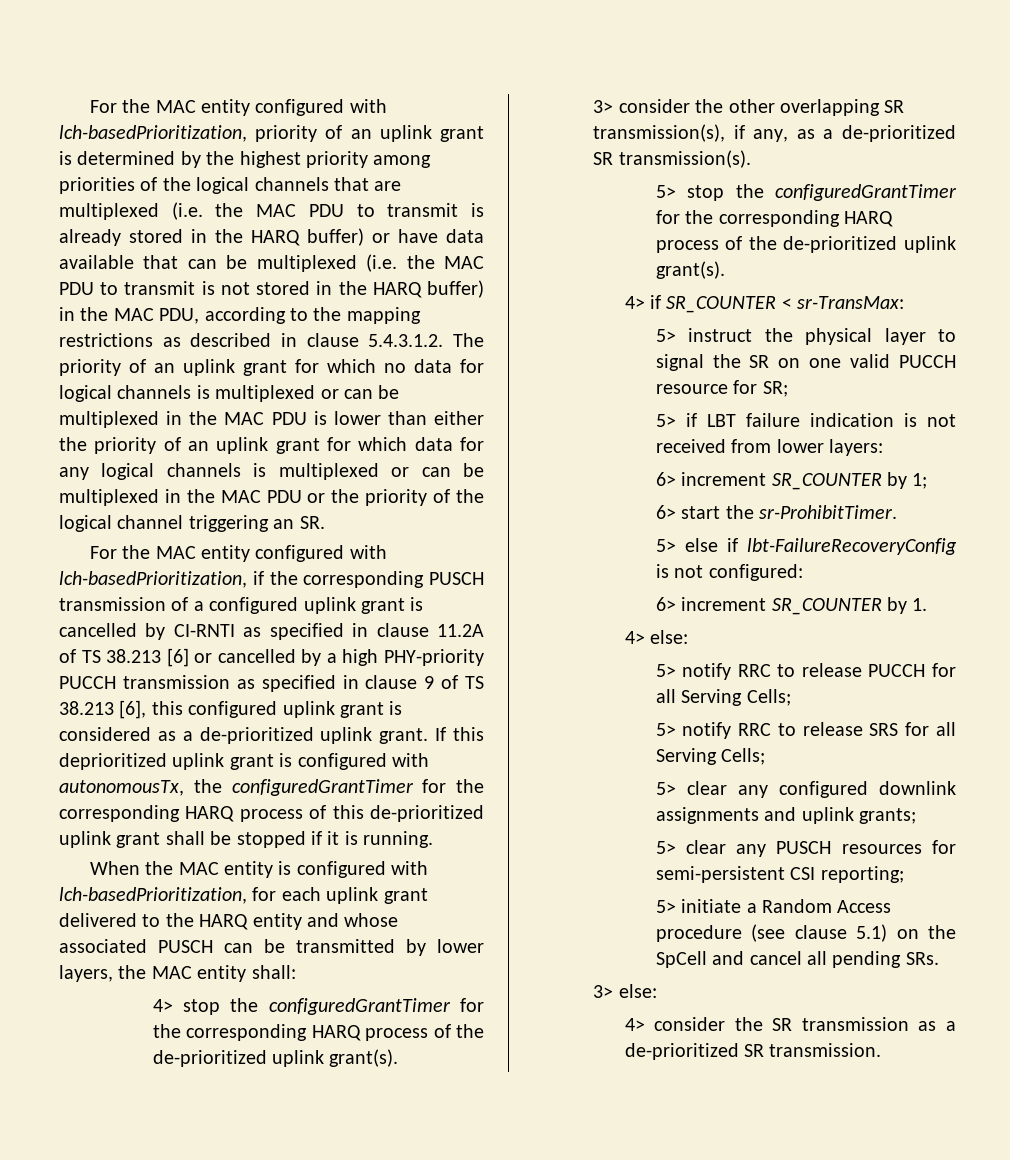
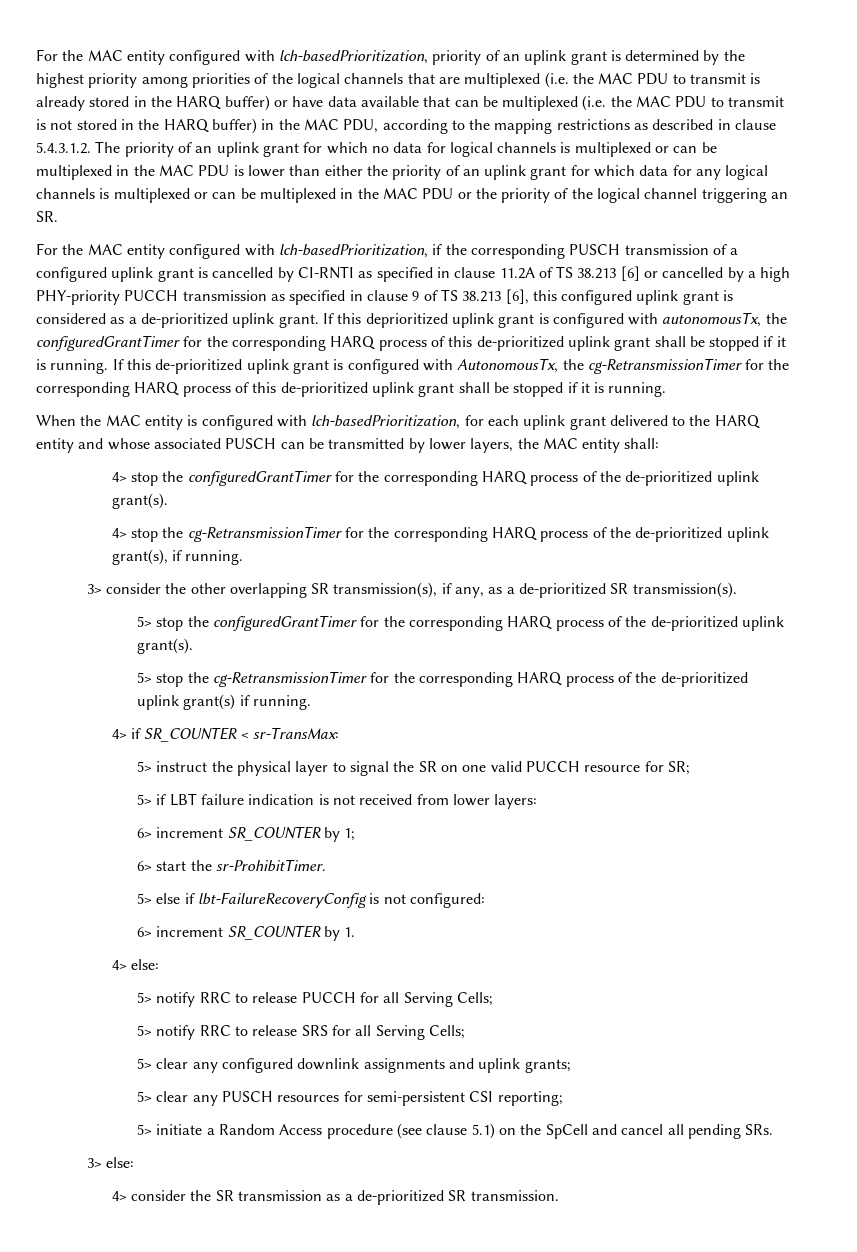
(434, 839) none -> [112,358,790,374] [36,382,667,397] If this de-prioritized uplink grant is configured with AutonomousTx, the cg-RetransmissionTimer for the corresponding HARQ process of this de-prioritized uplink grant shall be stopped if it is running.
(399, 1058) none -> [111,526,769,542] [111,549,244,565] // 4> stop the cg-RetransmissionTimer for the corresponding HARQ process of the de-prioritized uplink grant(s), if running.
(725, 270) none -> [137,671,748,687] [137,694,312,710] // 5> stop the cg-RetransmissionTimer for the corresponding HARQ process of the de-prioritized uplink grant(s) if running.

